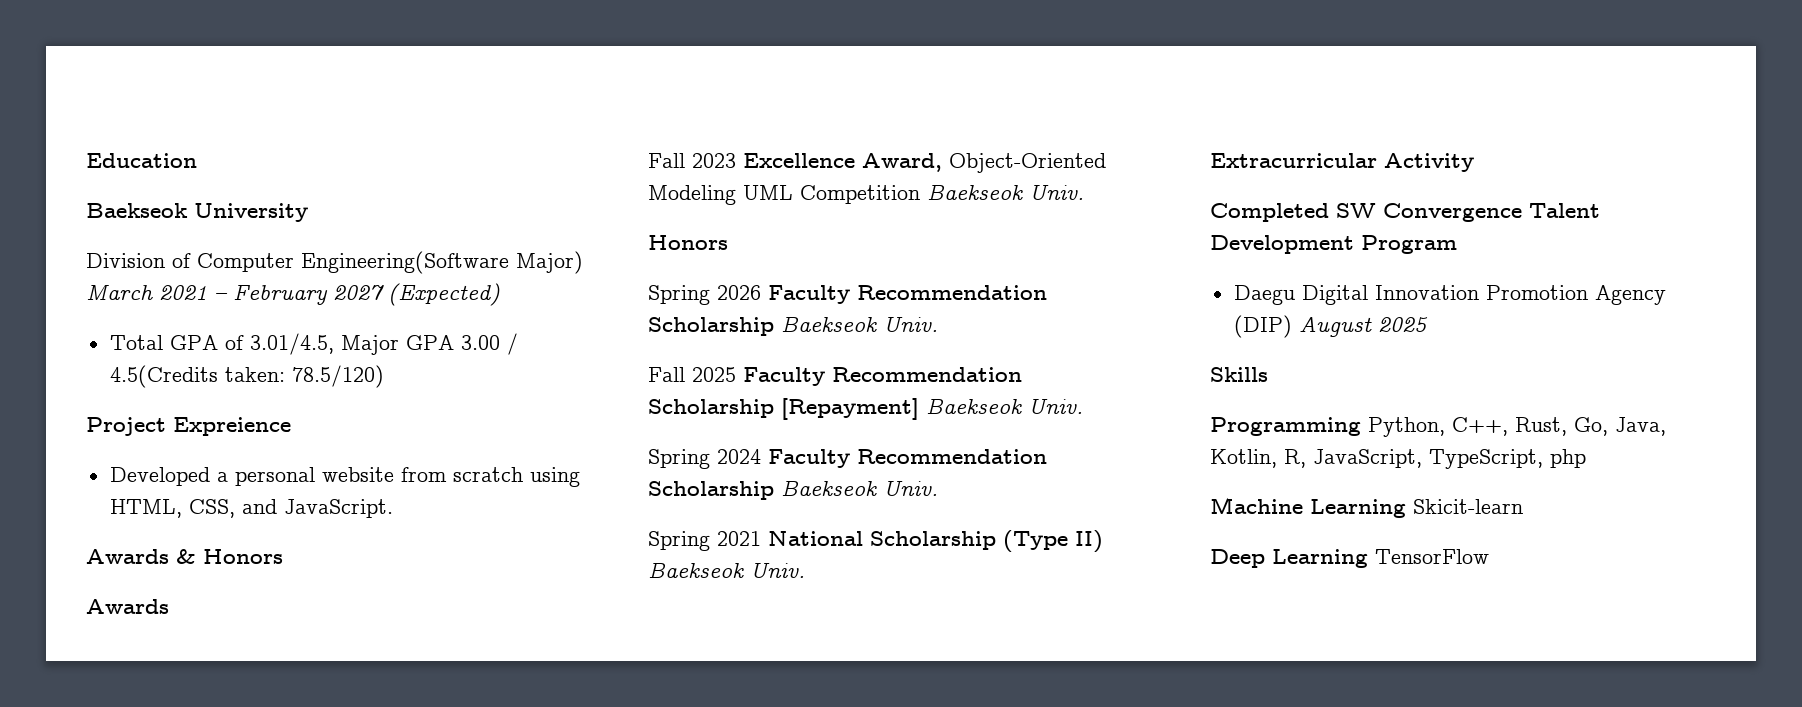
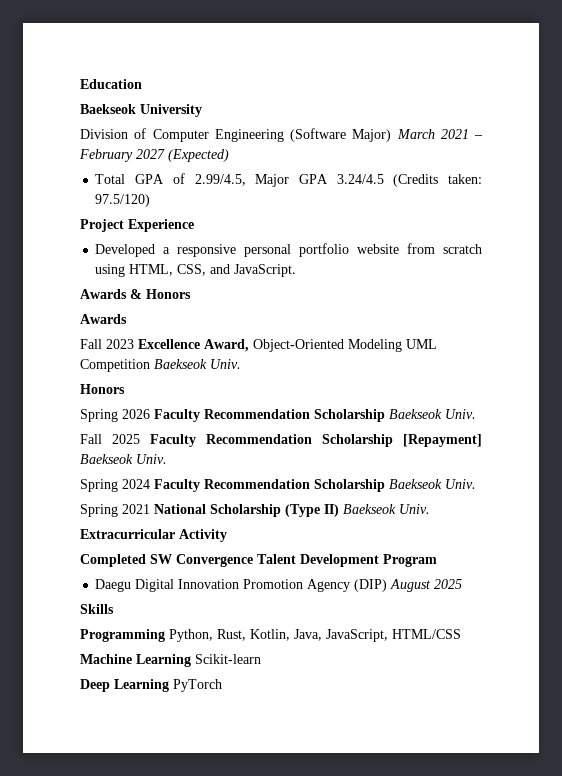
[301,251,509,274] Engineering(Software -> [214,128,346,142] Engineering (Software
[249,333,334,355] 3.01/4.5, -> [194,174,246,186] 2.99/4.5,
[460,333,518,355] [109,365,384,388] 3.00 / 4.5(Credits taken: 78.5/120) -> [336,174,482,187] [95,194,151,207] 3.24/4.5 (Credits taken: 97.5/120)
[173,417,291,436] Expreience -> [128,219,194,232] Experience
[234,467,315,486] personal -> [177,243,350,257] responsive personal portfolio
[1452,417,1666,436] [1210,449,1586,469] C++, Rust, Go, Java, Kotlin, R, JavaScript, TypeScript, php -> [217,629,461,642] Rust, Kotlin, Java, JavaScript, HTML/CSS
[1413,499,1523,514] Skicit-learn -> [195,654,261,664] Scikit-learn
[1375,549,1489,564] TensorFlow -> [173,679,222,692] PyTorch

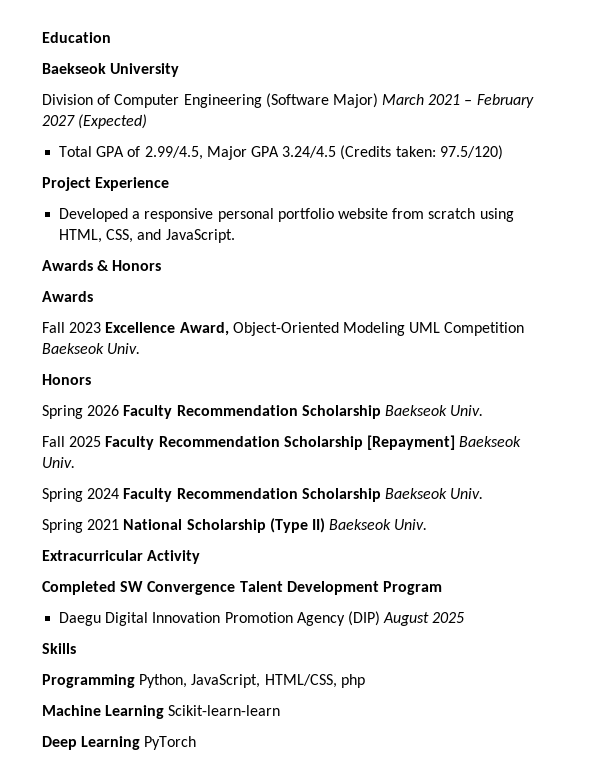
[217,629,461,642] Rust, Kotlin, Java, JavaScript, HTML/CSS -> [191,674,365,688] JavaScript, HTML/CSS, php
[195,654,261,664] Scikit-learn -> [168,705,281,716] Scikit-learn-learn

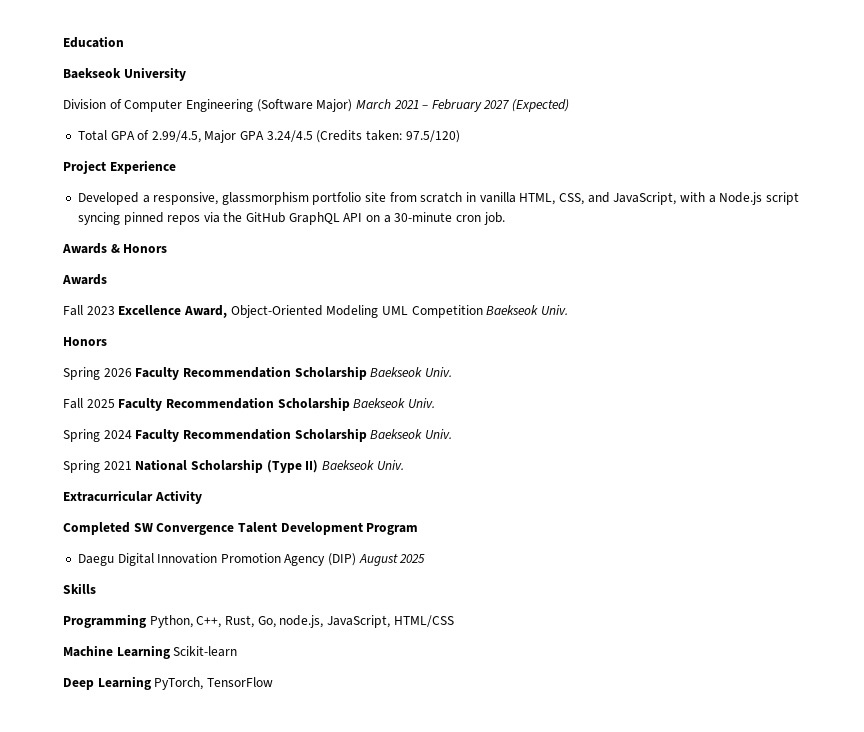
[144,208,514,222] [59,229,235,243] responsive personal portfolio website from scratch using HTML, CSS, and JavaScript. -> [153,192,799,205] [77,212,505,225] responsive, glassmorphism portfolio site from scratch in vanilla HTML, CSS, and JavaScript, with a Node.js script syncing pinned repos via the GitHub GraphQL API on a 30-minute cron job.
[366,435,455,450] [Repayment] -> (350, 404) none
[191,674,365,688] JavaScript, HTML/CSS, php -> [196,615,454,628] C++, Rust, Go, node.js, JavaScript, HTML/CSS
[168,705,281,716] Scikit-learn-learn -> [173,646,238,657] Scikit-learn
[144,736,197,750] PyTorch -> [154,677,273,690] PyTorch, TensorFlow

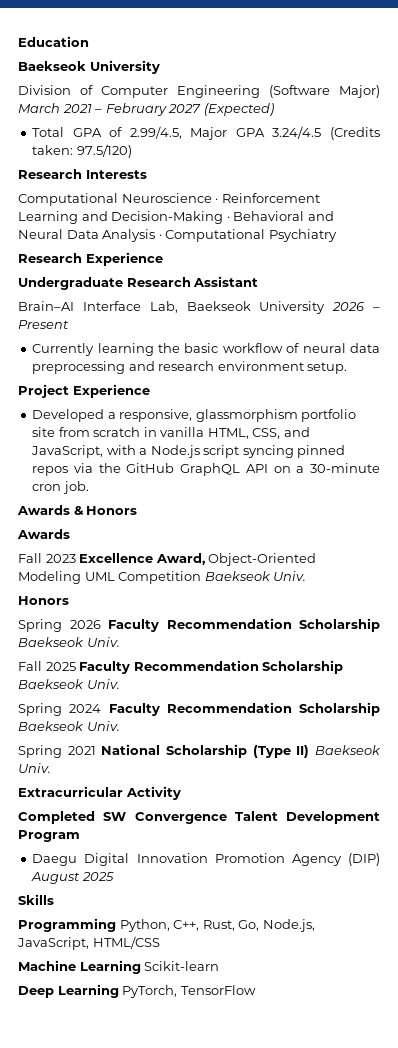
(460, 136) none -> [18,169,147,179] [18,193,320,206] [18,211,334,224] [18,229,337,242] [18,252,163,266] [18,276,259,290] [18,301,380,314] [18,320,69,329] [32,343,380,356] [32,361,348,374] // Research Interests // Computational Neuroscience · Reinforcement Learning and Decision-Making · Behavioral and Neural Data Analysis · Computational Psychiatry // Research Experience // Undergraduate Research Assistant // Brain–AI Interface Lab, Baekseok University 2026 – Present // Currently learning the basic workflow of neural data preprocessing and research environment setup.
[279,615,324,628] node.js, -> [262,919,315,932] Node.js,

